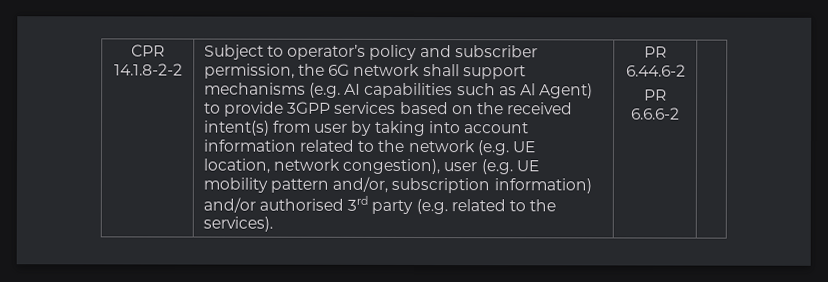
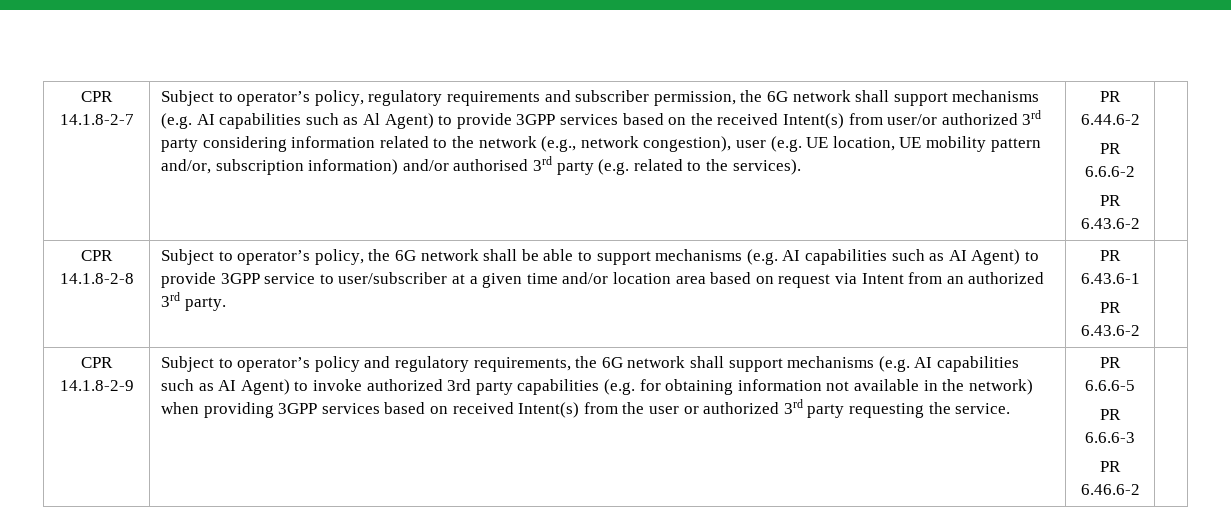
[131,44,165,57] [113,63,183,76] [203,44,418,61] CPR 14.1.8-2-2 | Subject to operator’s policy -> [81,91,113,102] [59,114,134,125] [161,90,541,106] CPR 14.1.8-2-7 | Subject to operator’s policy, regulatory requirements
[203,120,529,137] intent(s) from user by taking into account -> [782,110,1042,129] [161,136,287,152] Intent(s) from user/or authorized 3rd party considering
[476,140,535,156] [202,158,270,174] (e.g. UE location, -> [541,136,577,152] (e.g.,
(539, 166) none -> [832,136,922,151] location, UE
(680, 113) none -> [1100,195,1121,206] [1080,218,1140,229] [81,250,113,261] [59,273,134,284] [161,249,1039,265] [161,272,1045,288] [161,292,226,311] [1100,250,1121,261] [1080,273,1140,284] [1100,302,1121,313] [1080,325,1140,336] [81,357,113,368] [59,380,134,391] [161,356,1019,372] [161,379,1033,395] [161,399,1011,418] [1100,357,1121,368] [1085,380,1135,391] [1100,409,1121,420] [1085,432,1135,443] [1100,461,1121,472] [1080,484,1140,495] // PR 6.43.6-2 | // CPR 14.1.8-2-8 | Subject to operator’s policy, the 6G network shall be able to support mechanisms (e.g. AI capabilities such as AI Agent) to provide 3GPP service to user/subscriber at a given time and/or location area based on request via Intent from an authorized 3rd party. | PR 6.43.6-1 // PR 6.43.6-2 | // CPR 14.1.8-2-9 | Subject to operator’s policy and regulatory requirements, the 6G network shall support mechanisms (e.g. AI capabilities such as AI Agent) to invoke authorized 3rd party capabilities (e.g. for obtaining information not available in the network) when providing 3GPP services based on received Intent(s) from the user or authorized 3rd party requesting the service. | PR 6.6.6-5 // PR 6.6.6-3 // PR 6.46.6-2

